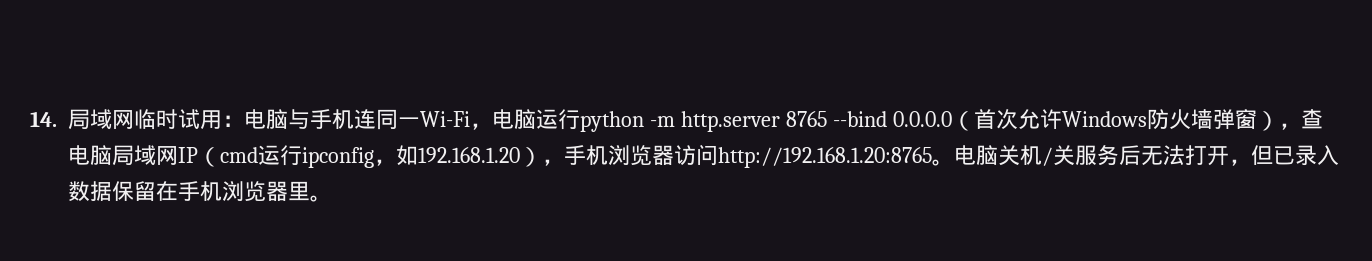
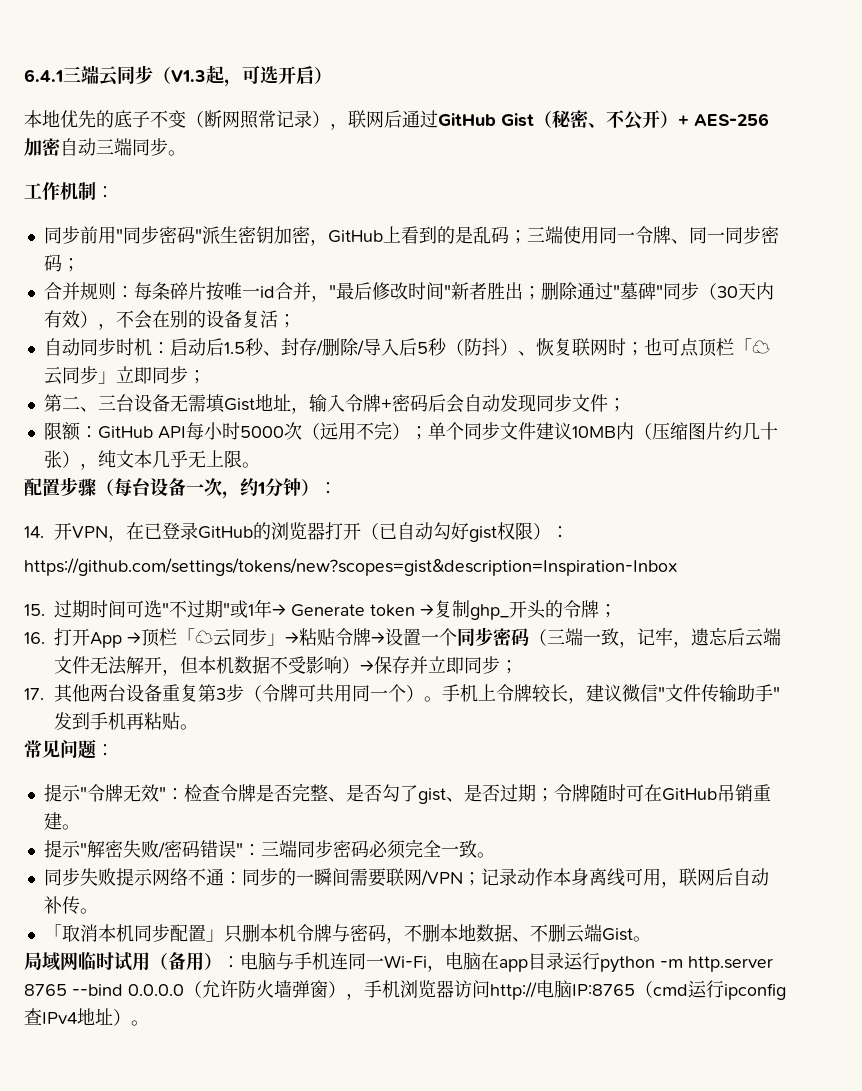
[30,111,57,127] 14. -> [24,65,332,87] [24,110,769,130] [24,138,186,156] [24,182,114,200] [43,226,779,246] [43,254,80,272] [43,282,774,302] [43,310,296,330] [43,338,770,357] [43,366,206,385] [43,394,626,414] [43,421,778,441] [43,450,260,470] [24,477,337,499] [24,522,569,542] [24,558,677,576] [24,599,617,620] [24,627,781,648] [54,656,518,676] [24,684,780,704] [53,712,198,730] [24,739,114,759] [43,783,771,804] [43,812,80,830] [43,839,495,859] [43,868,769,888] [43,896,98,915] [43,924,651,944] 6.4.1三端云同步（V1.3起，可选开启） // 本地优先的底子不变（断网照常记录），联网后通过GitHub Gist（秘密、不公开）+ AES-256加密自动三端同步。 // 工作机制： // 同步前用"同步密码"派生密钥加密，GitHub上看到的是乱码；三端使用同一令牌、同一同步密码； // 合并规则：每条碎片按唯一id合并，"最后修改时间"新者胜出；删除通过"墓碑"同步（30天内有效），不会在别的设备复活； // 自动同步时机：启动后1.5秒、封存/删除/导入后5秒（防抖）、恢复联网时；也可点顶栏「☁云同步」立即同步； // 第二、三台设备无需填Gist地址，输入令牌+密码后会自动发现同步文件； // 限额：GitHub API每小时5000次（远用不完）；单个同步文件建议10MB内（压缩图片约几十张），纯文本几乎无上限。 // 配置步骤（每台设备一次，约1分钟）： // 14.开VPN，在已登录GitHub的浏览器打开（已自动勾好gist权限）： // https://github.com/settings/tokens/new?scopes=gist&description=Inspiration-Inbox // 15.过期时间可选"不过期"或1年→ Generate token →复制ghp_开头的令牌； // 16.打开App →顶栏「☁云同步」→粘贴令牌→设置一个同步密码（三端一致，记牢，遗忘后云端文件无法解开，但本机数据不受影响）→保存并立即同步； // 17.其他两台设备重复第3步（令牌可共用同一个）。手机上令牌较长，建议微信"文件传输助手"发到手机再粘贴。 // 常见问题： // 提示"令牌无效"：检查令牌是否完整、是否勾了gist、是否过期；令牌随时可在GitHub吊销重建。 // 提示"解密失败/密码错误"：三端同步密码必须完全一致。 // 同步失败提示网络不通：同步的一瞬间需要联网/VPN；记录动作本身离线可用，联网后自动补传。 // 「取消本机同步配置」只删本机令牌与密码，不删本地数据、不删云端Gist。 //
(222, 119) none -> [150,952,222,971] （备用）
(536, 119) none -> [481,952,564,972] 在app目录
[973,109,1147,129] 首次允许Windows -> [202,980,238,998] 允许
[1300,109,1323,129] [68,144,1339,168] [68,181,310,202] 查电脑局域网IP（cmd运行ipconfig，如192.168.1.20），手机浏览器访问http://192.168.1.20:8765。电脑关机/关服务后无法打开，但已录入数据保留在手机浏览器里 -> [364,980,786,1000] [24,1008,131,1026] 手机浏览器访问http://电脑IP:8765（cmd运行ipconfig查IPv4地址）

